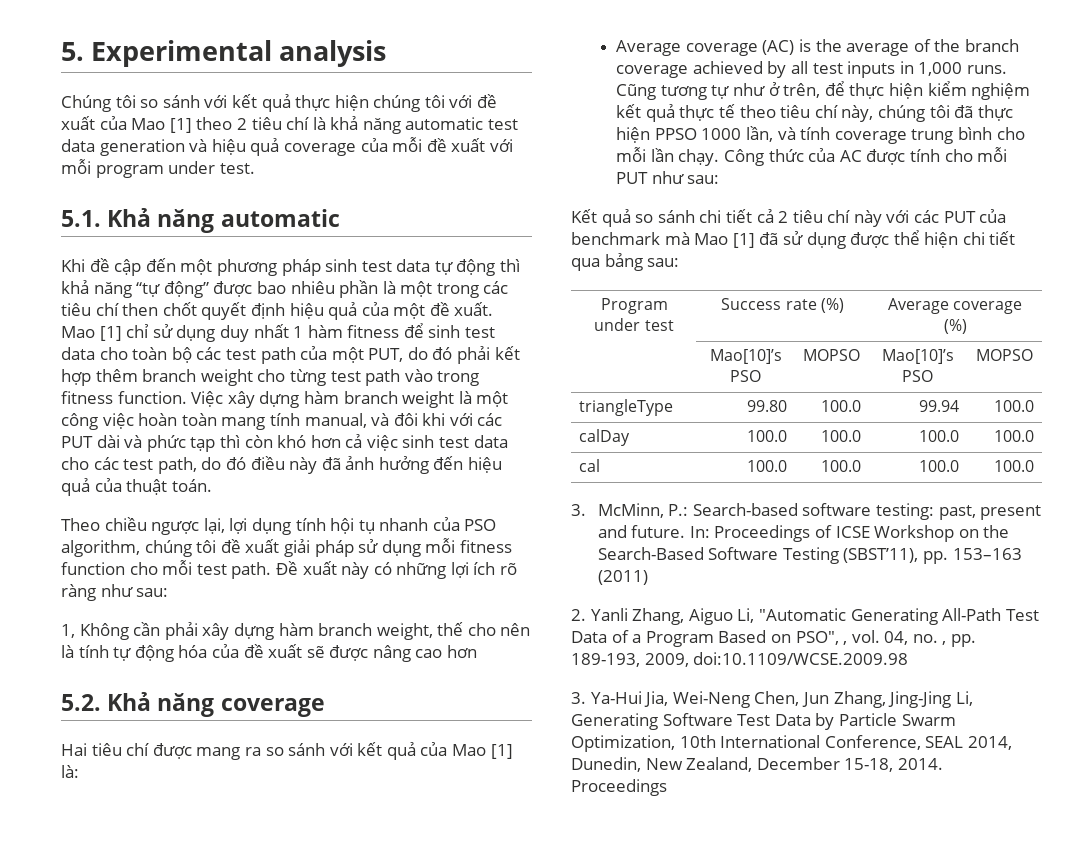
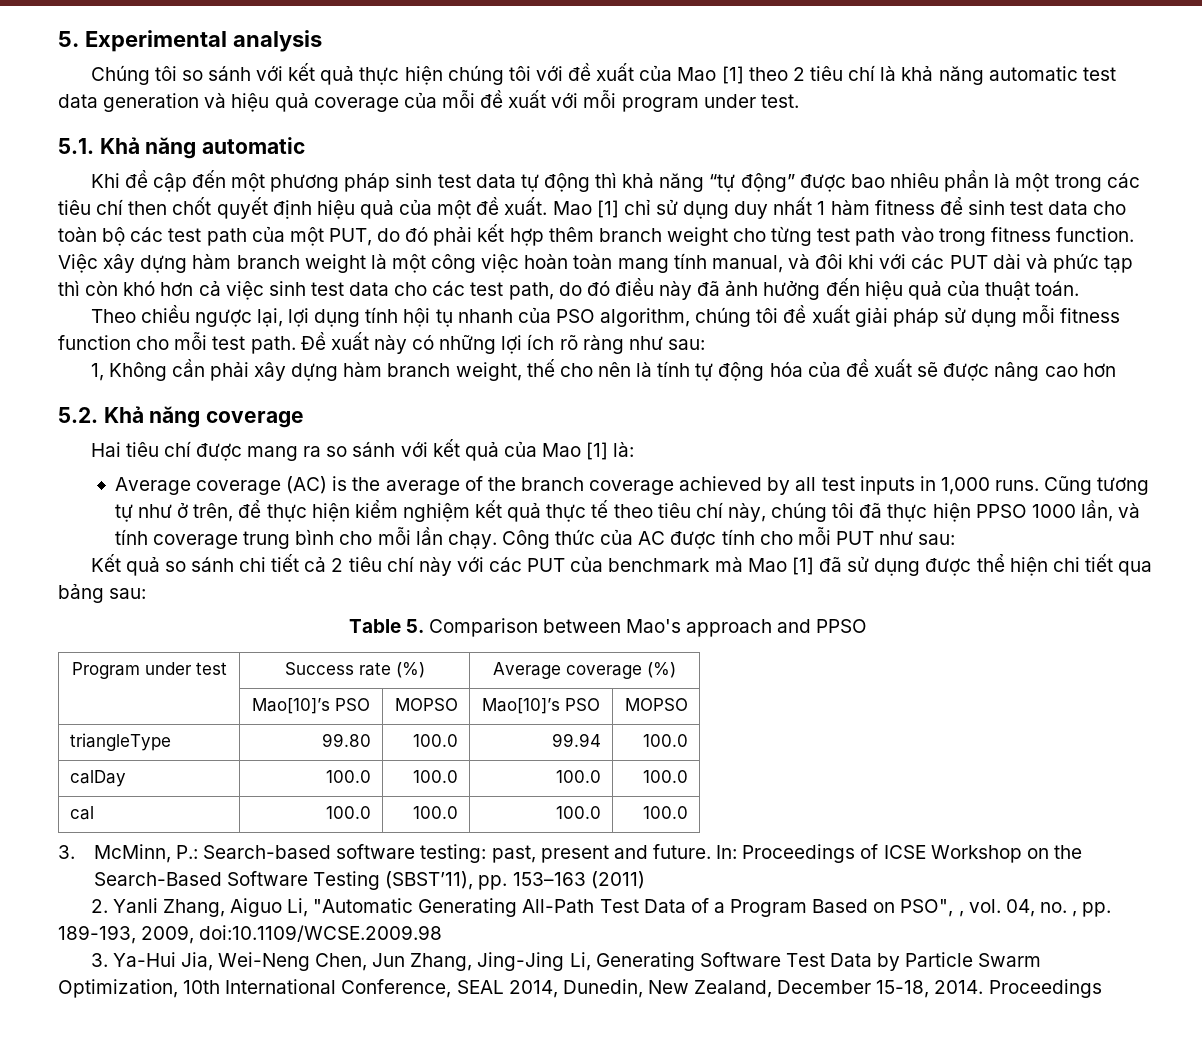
(680, 262) none -> [348,618,868,637] // Table 5. Comparison between Mao's approach and PPSO

